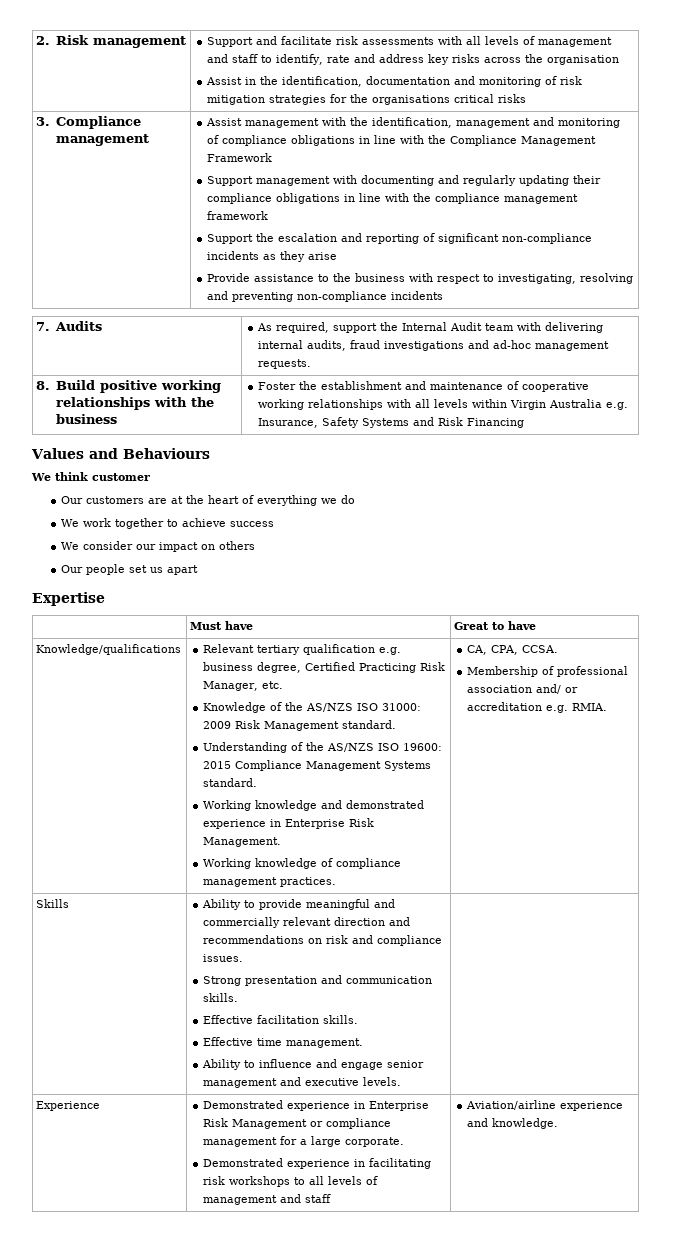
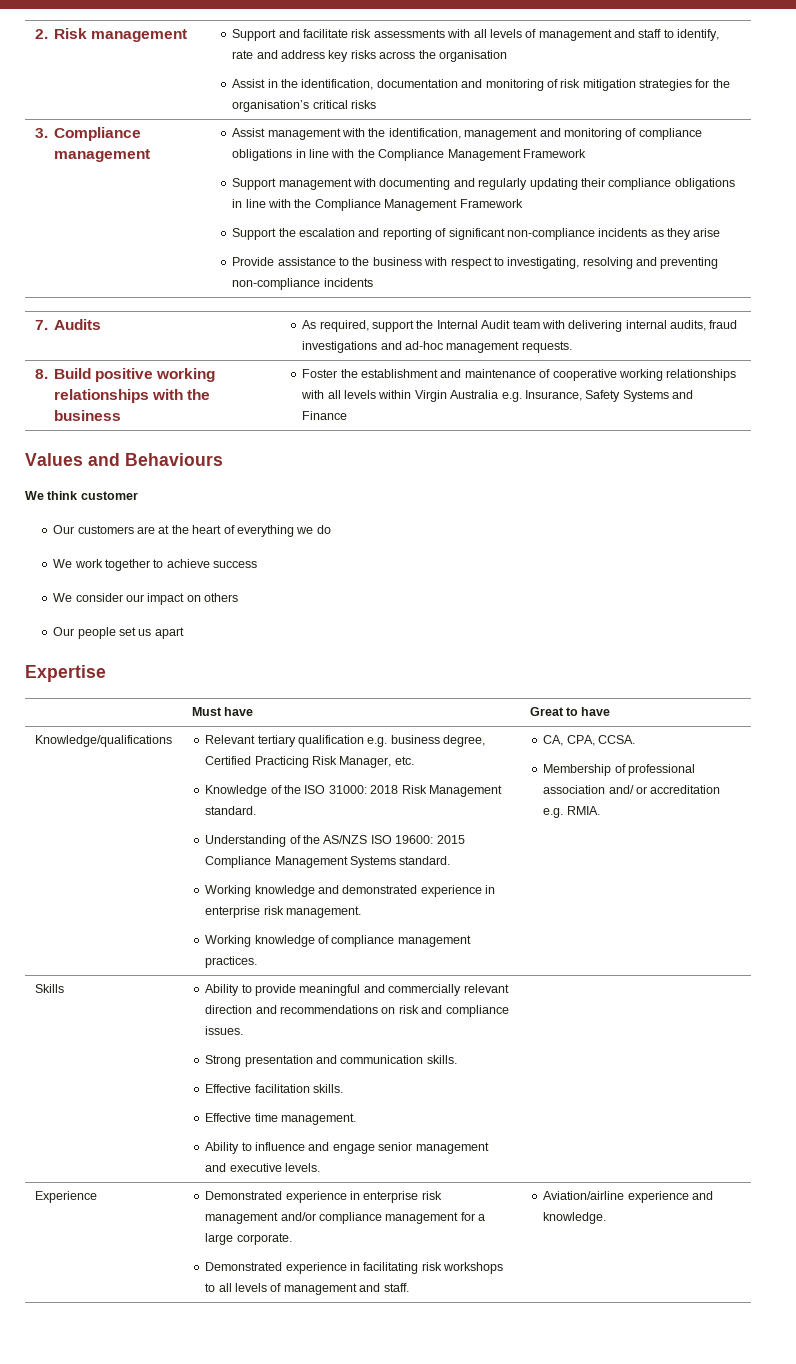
[371,95,450,105] organisations -> [232,100,310,112] organisation’s
[434,193,578,204] [206,211,268,220] compliance management framework -> [314,199,523,211] Compliance Management Framework
[437,417,524,428] Risk Financing -> [302,411,348,420] Finance
[305,703,353,712] AS/NZS -> (302, 789) none
[202,721,231,729] 2009 -> [370,785,399,794] 2018
[284,818,374,829] [202,837,281,847] Enterprise Risk Management. -> [205,906,362,918] enterprise risk management.
[368,1101,429,1111] [202,1118,323,1129] Enterprise Risk Management or -> [363,1191,442,1203] [205,1212,316,1224] enterprise risk management and/or
[304,1194,331,1203] staff -> [383,1283,409,1292] staff.

